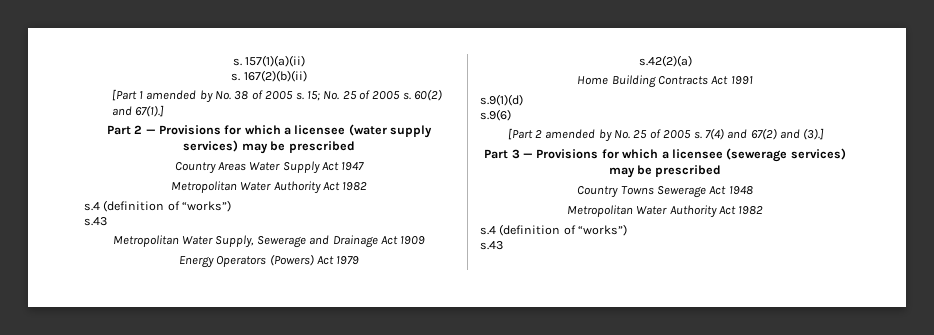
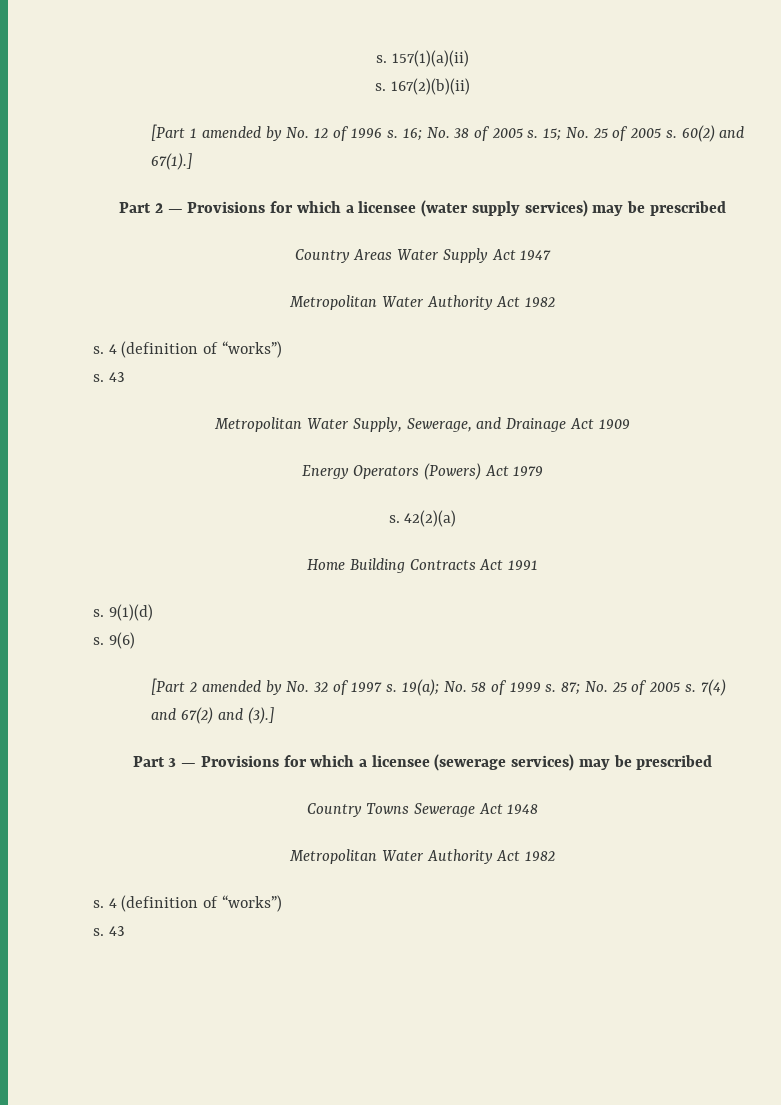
(232, 95) none -> [313,126,450,141] 12 of 1996 s. 16; No.
[84,200,232,212] [84,217,107,226] s.4 (definition of “works”) // s.43 -> [93,341,282,358] [93,372,125,382] s. 4 (definition of “works”) // s. 43
[256,236,306,248] Sewerage -> [406,418,472,432] Sewerage,
[638,55,692,67] s.42(2)(a) -> [388,510,457,527] s. 42(2)(a)
[480,94,523,106] [480,109,511,121] s.9(1)(d) // s.9(6) -> [93,604,153,621] [93,632,135,649] s. 9(1)(d) // s. 9(6)
(631, 134) none -> [313,679,608,696] 32 of 1997 s. 19(a); No. 58 of 1999 s. 87; No.
[480,224,628,236] [480,241,503,250] s.4 (definition of “works”) // s.43 -> [93,895,282,912] [93,926,125,936] s. 4 (definition of “works”) // s. 43

